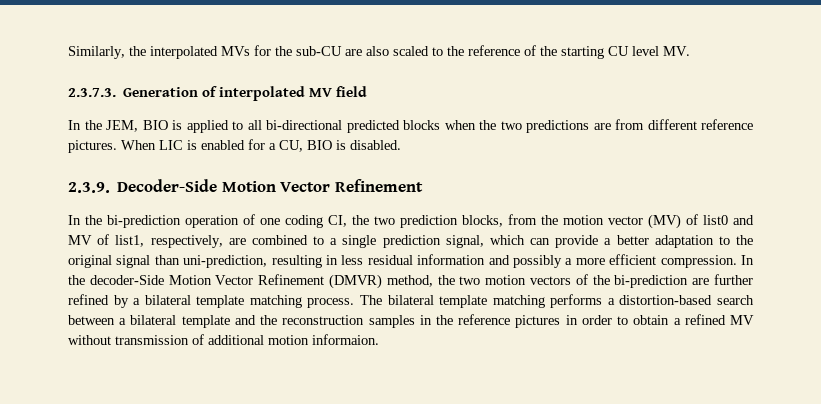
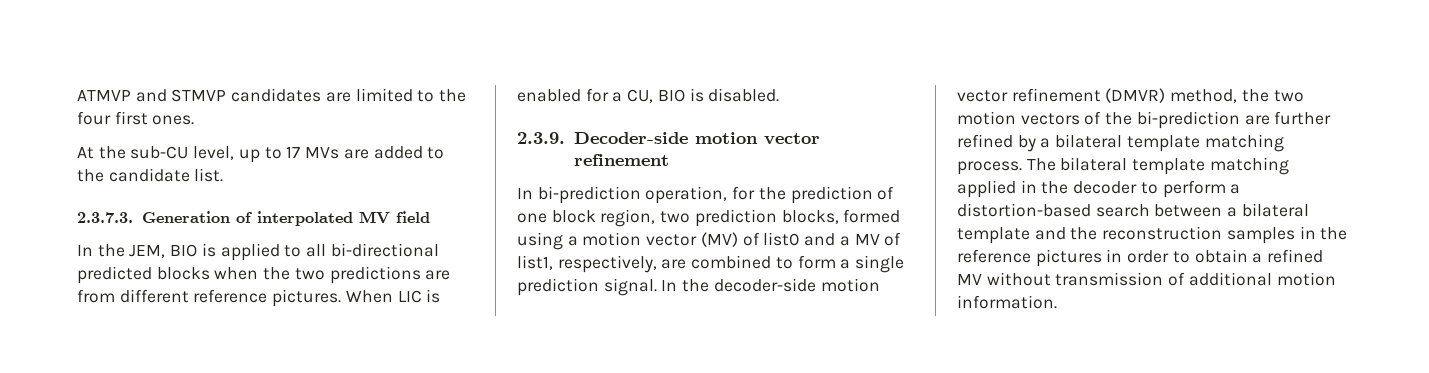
[68,45,690,59] Similarly, the interpolated MVs for the sub-CU are also scaled to the reference of the starting CU level MV. -> [77,88,467,102] [77,111,195,125] [77,146,445,163] [77,168,224,182] ATMVP and STMVP candidates are limited to the four first ones. // At the sub-CU level, up to 17 MVs are added to the candidate list.
[117,179,423,192] [68,214,558,228] Decoder-Side Motion Vector Refinement // In the bi-prediction operation of one coding CI, the two prediction blocks, from the -> [573,132,820,145] [573,154,669,166] [517,186,895,204] [517,209,901,227] [517,232,578,250] Decoder-side motion vector refinement // In bi-prediction operation, for the prediction of one block region, two prediction blocks, formed using a
(754, 220) none -> [839,236,850,246] a
(324, 240) none -> [797,255,836,269] form
[445,235,753,248] [68,254,754,268] [68,274,325,285] signal, which can provide a better adaptation to the original signal than uni-prediction, resulting in less residual information and possibly a more efficient compression. In the decoder-Side Motion Vector Refinement -> [603,278,880,296] [957,88,1101,102] signal. In the decoder-side motion vector refinement
[550,294,603,308] performs -> [957,180,1226,198] applied in the decoder to perform
[312,334,379,345] informaion. -> [957,295,1057,309] information.

